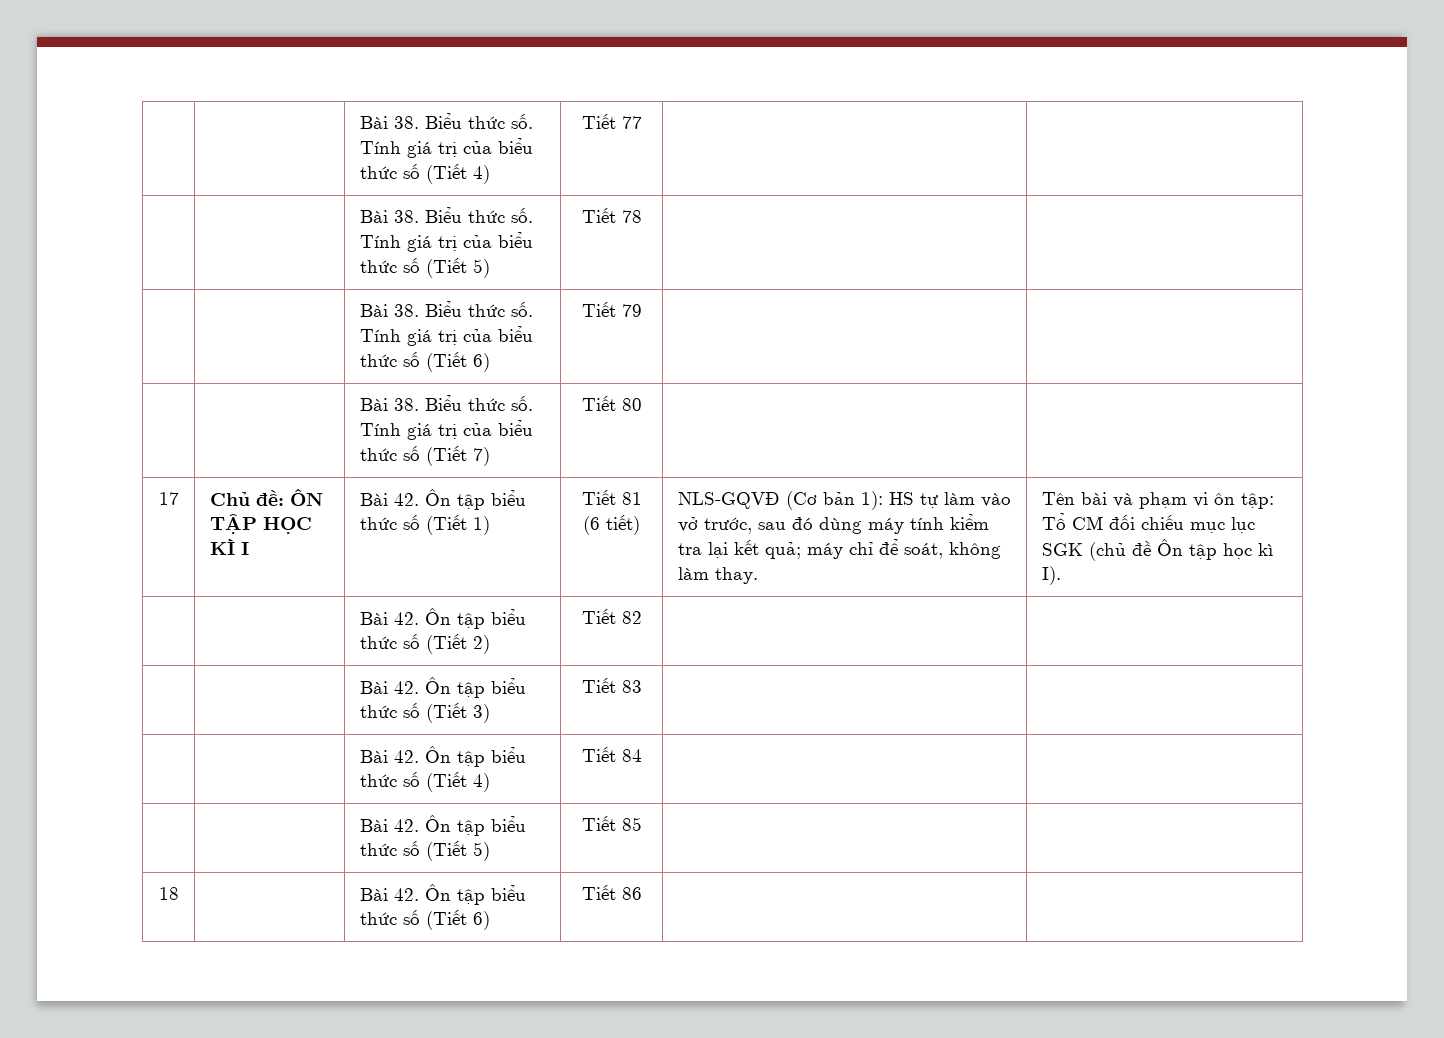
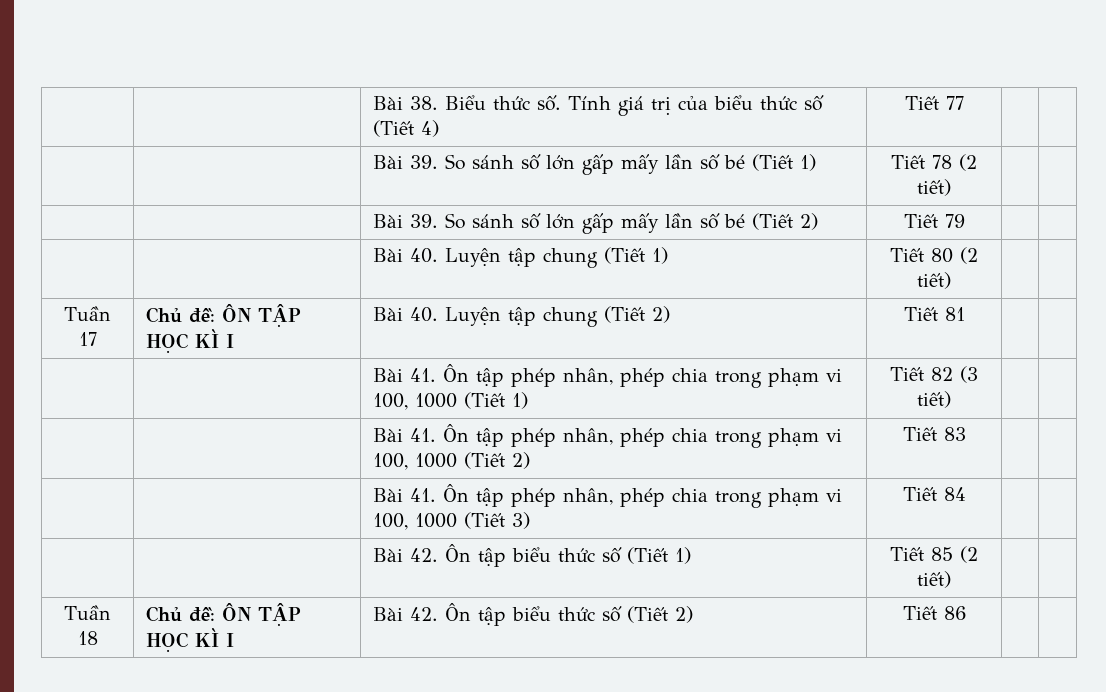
[393,207,533,223] [359,232,533,252] [359,257,490,278] 38. Biểu thức số. Tính giá trị của biểu thức số (Tiết 5) -> [410,154,817,175] 39. So sánh số lớn gấp mấy lần số bé (Tiết 1)
[359,301,533,317] [359,326,533,346] [359,351,490,372] [581,301,642,317] [359,395,533,411] [359,420,533,440] [359,445,490,466] [581,395,642,411] [158,492,179,505] [209,488,323,506] [209,514,312,534] [209,539,249,555] [359,488,526,510] [359,514,490,535] [581,489,642,505] [583,514,640,535] [677,491,1011,510] [677,514,989,534] [677,539,1001,559] [677,567,758,584] [1041,492,1274,509] [1041,513,1255,533] [1041,538,1273,561] [1041,566,1061,585] | | // | | Bài 38. Biểu thức số. Tính giá trị của biểu thức số (Tiết 6) | Tiết 79 | | // | | Bài 38. Biểu thức số. Tính giá trị của biểu thức số (Tiết 7) | Tiết 80 | | // 17 | Chủ đề: ÔN TẬP HỌC KÌ I | Bài 42. Ôn tập biểu thức số (Tiết 1) | Tiết 81 (6 tiết) | NLS-GQVĐ (Cơ bản 1): HS tự làm vào vở trước, sau đó dùng máy tính kiểm tra lại kết quả; máy chỉ để soát, không làm thay. | Tên bài và phạm vi ôn tập: Tổ CM đối chiếu mục lục SGK (chủ đề Ôn tập học kì I). // | -> [959,154,977,171] [917,179,951,196] [373,213,819,234] [903,214,965,228] [373,247,669,268] [890,247,978,264] [917,272,951,289] [64,306,112,321] [78,332,97,346] [146,304,302,327] [146,329,235,353] [373,306,671,327] [903,307,965,321] [373,364,843,388] [373,392,529,410] [890,366,978,383] [917,391,951,408] [373,424,843,448] [373,452,531,470] [902,427,966,441] [373,484,843,508] [373,512,531,530] [902,487,966,501] [373,544,692,567] [890,546,978,563] [917,571,951,588] [64,605,112,620] [77,631,98,645] [146,603,302,626] [146,628,235,652] (2 tiết) | | // | | Bài 39. So sánh số lớn gấp mấy lần số bé (Tiết 2) | Tiết 79 | | // | | Bài 40. Luyện tập chung (Tiết 1) | Tiết 80 (2 tiết) | | // Tuần 17 | Chủ đề: ÔN TẬP HỌC KÌ I | Bài 40. Luyện tập chung (Tiết 2) | Tiết 81 | | // | | Bài 41. Ôn tập phép nhân, phép chia trong phạm vi 100, 1000 (Tiết 1) | Tiết 82 (3 tiết) | | // | | Bài 41. Ôn tập phép nhân, phép chia trong phạm vi 100, 1000 (Tiết 2) | Tiết 83 | | // | | Bài 41. Ôn tập phép nhân, phép chia trong phạm vi 100, 1000 (Tiết 3) | Tiết 84 | | // | | Bài 42. Ôn tập biểu thức số (Tiết 1) | Tiết 85 (2 tiết) | | // Tuần 18 | Chủ đề: ÔN TẬP HỌC KÌ I
[581,608,642,624] [359,676,526,698] [359,702,490,723] [581,677,642,693] [359,745,526,767] [359,771,490,792] [581,746,642,762] [359,814,526,836] [359,840,490,861] [581,815,642,831] [158,887,179,900] [359,883,526,905] [359,909,490,930] | Tiết 82 | | // | | Bài 42. Ôn tập biểu thức số (Tiết 3) | Tiết 83 | | // | | Bài 42. Ôn tập biểu thức số (Tiết 4) | Tiết 84 | | // | | Bài 42. Ôn tập biểu thức số (Tiết 5) | Tiết 85 | | // 18 | | Bài 42. Ôn tập biểu thức số (Tiết 6) -> (694, 614) none

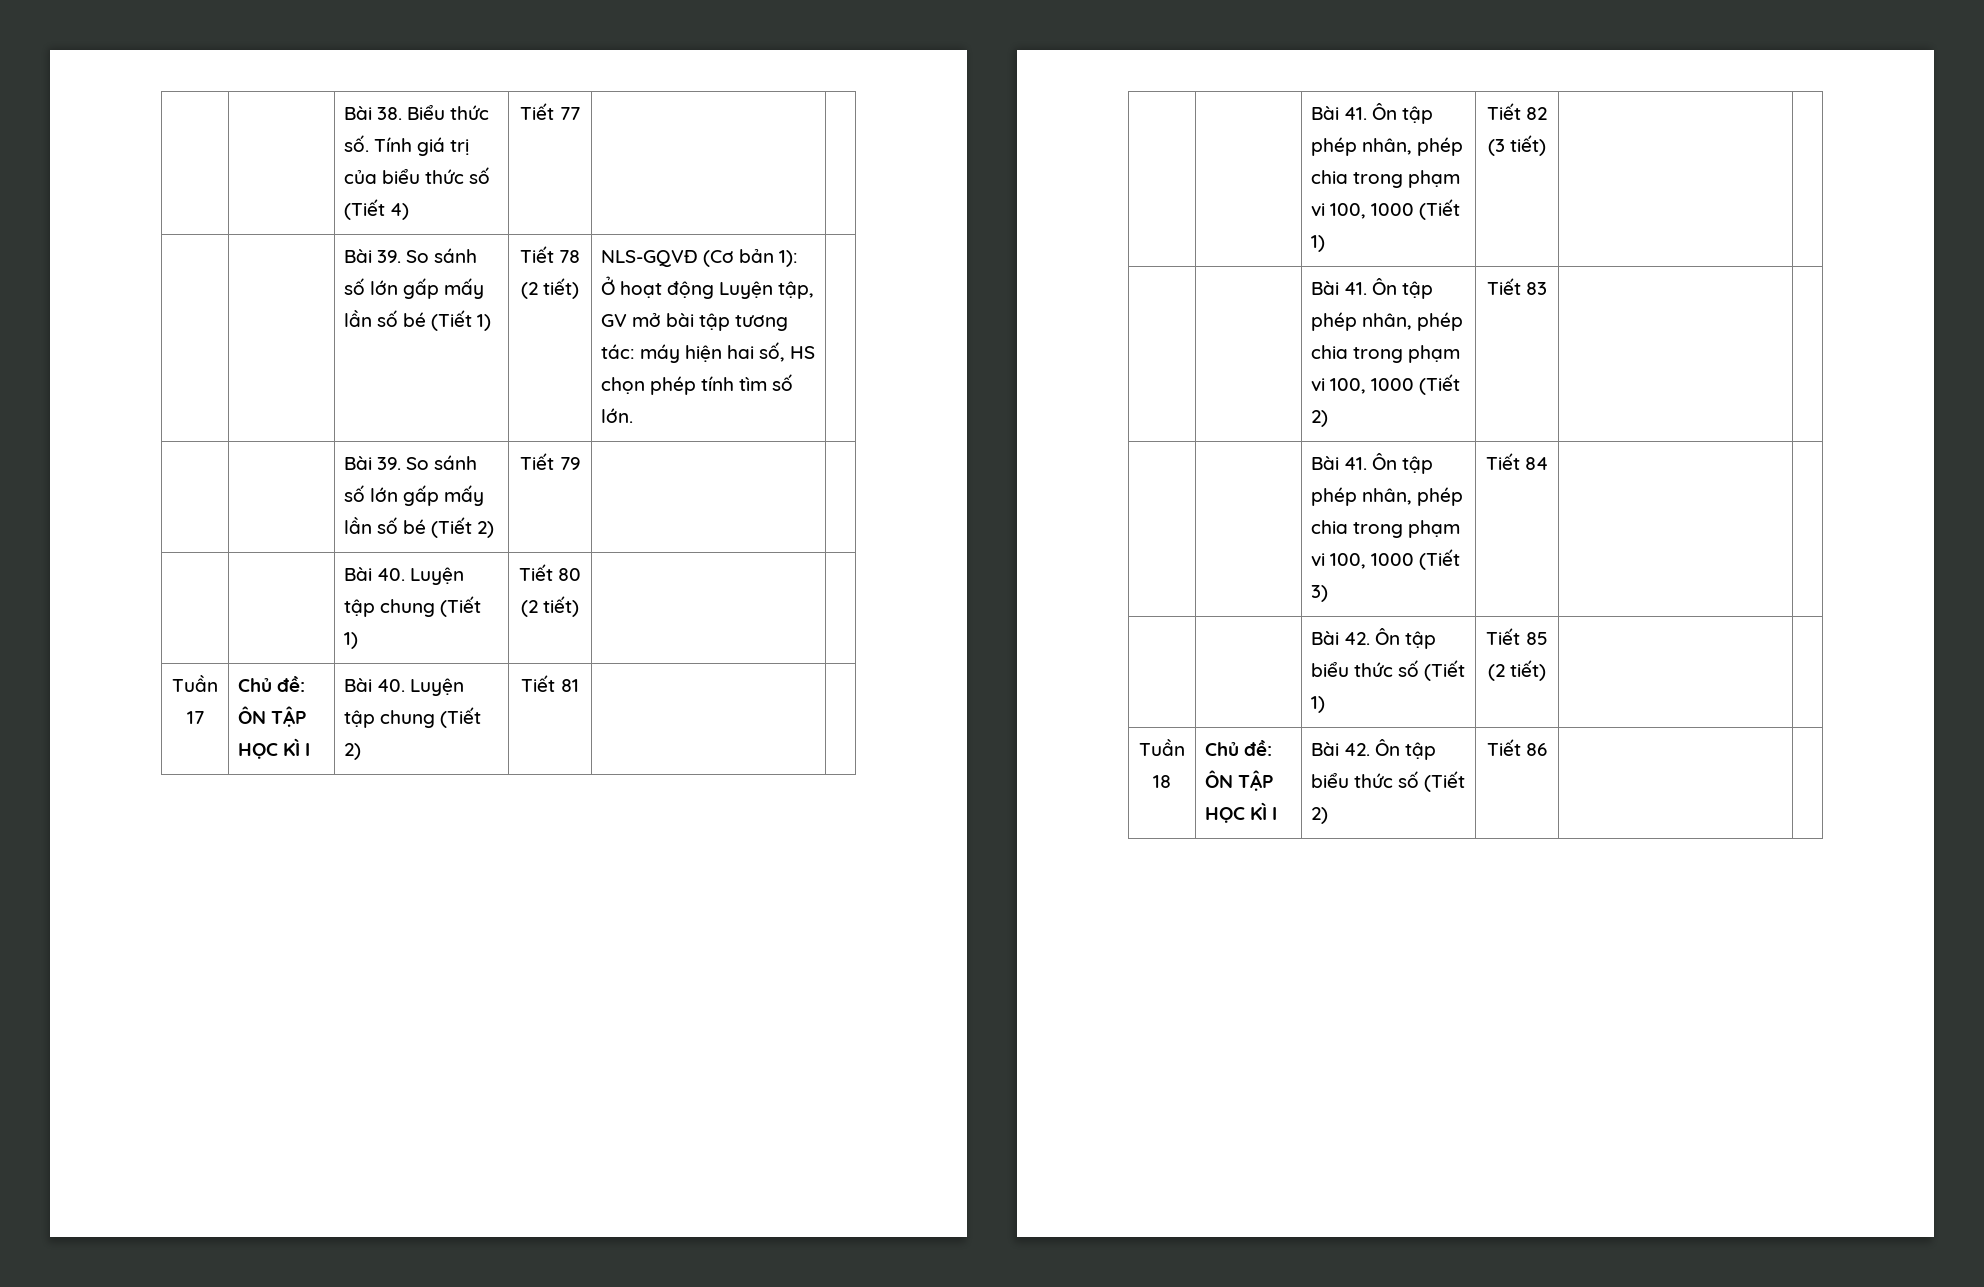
(951, 187) none -> [600,249,798,267] [600,276,815,299] [600,313,789,331] [600,342,816,363] [600,374,794,395] [600,408,633,423] NLS-GQVĐ (Cơ bản 1): Ở hoạt động Luyện tập, GV mở bài tập tương tác: máy hiện hai số, HS chọn phép tính tìm số lớn.

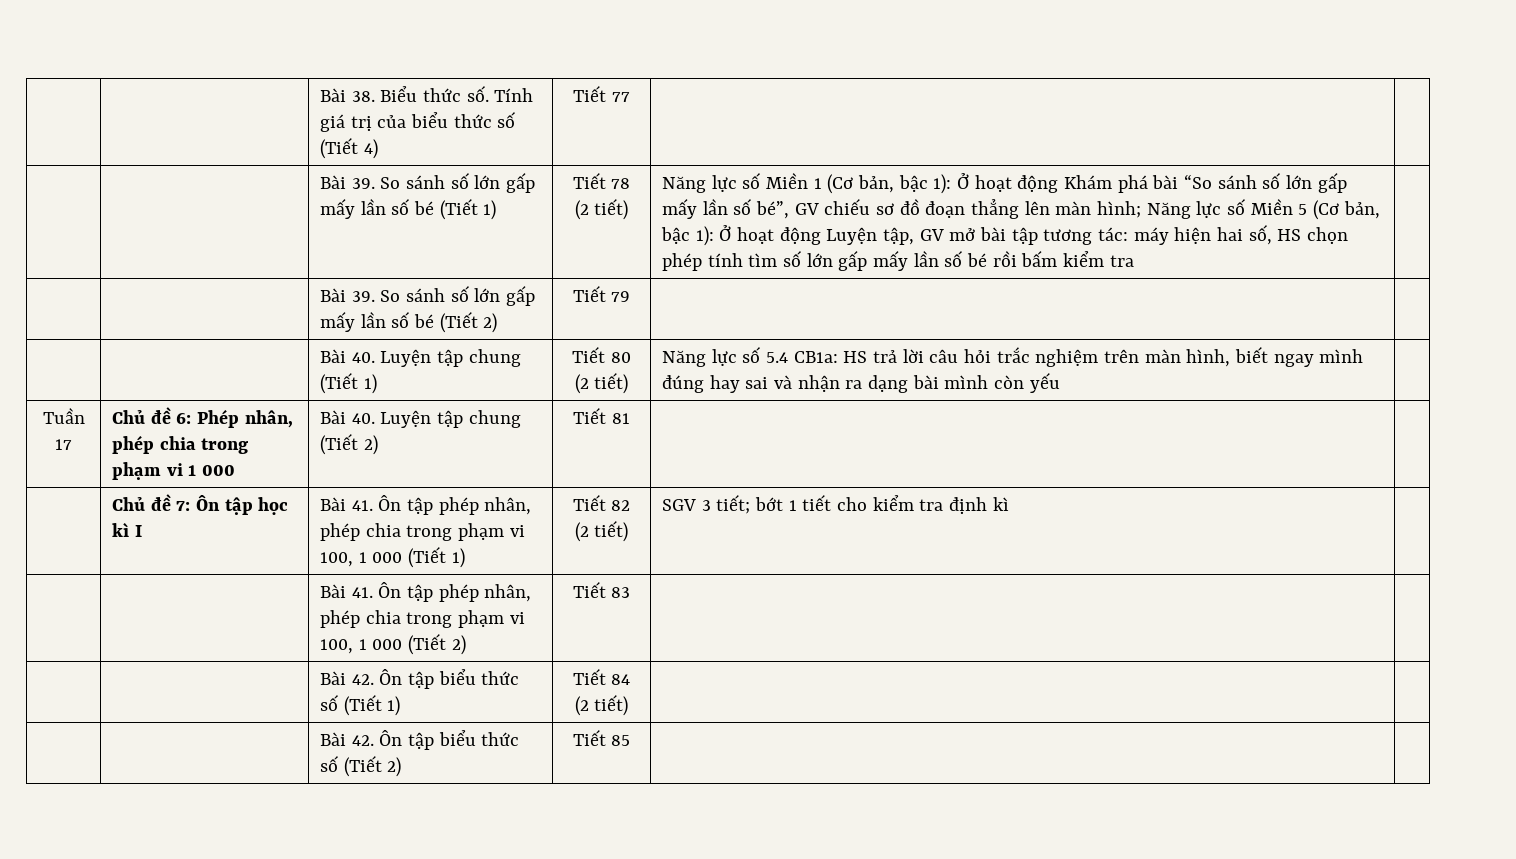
[600,249,774,267] NLS-GQVĐ (Cơ bản -> [661,173,1347,194] [661,199,1380,220] [660,227,690,244] Năng lực số Miền 1 (Cơ bản, bậc 1): Ở hoạt động Khám phá bài “So sánh số lớn gấp mấy lần số bé”, GV chiếu sơ đồ đoạn thẳng lên màn hình; Năng lực số Miền 5 (Cơ bản, bậc
[600,408,633,423] lớn. -> [806,251,1134,271] lớn gấp mấy lần số bé rồi bấm kiểm tra
[172,675,218,692] [186,711,204,724] [237,676,305,692] [237,706,306,727] [237,738,310,759] | // Tuần 17 | Chủ đề: ÔN TẬP HỌC KÌ I -> [661,347,1364,367] [661,373,1060,393] [42,408,85,424] [55,439,72,450] [111,407,293,428] [111,435,249,454] [111,462,235,480] Năng lực số 5.4 CB1a: HS trả lời câu hỏi trắc nghiệm trên màn hình, biết ngay mình đúng hay sai và nhận ra dạng bài mình còn yếu | // Tuần 17 | Chủ đề 6: Phép nhân, phép chia trong phạm vi 1 000
(579, 685) none -> [111,494,289,515] [111,522,142,537] [319,495,532,515] [319,523,525,541] [319,547,465,568] [572,495,631,511] [574,521,629,542] [661,495,1009,514] // | Chủ đề 7: Ôn tập học kì I | Bài 41. Ôn tập phép nhân, phép chia trong phạm vi 100, 1 000 (Tiết 1) | Tiết 82 (2 tiết) | SGV 3 tiết; bớt 1 tiết cho kiểm tra định kì |
[1370,199,1460,220] [1310,235,1325,252] [1486,103,1548,120] [1487,135,1547,156] [1310,277,1433,299] [1310,312,1463,331] [1310,345,1460,363] [1310,374,1460,395] [1310,410,1328,427] [1486,278,1548,295] [1310,452,1433,474] [1310,487,1463,506] [1310,520,1460,538] [1310,549,1460,570] [1310,585,1328,602] [1485,453,1549,470] 1000 (Tiết 1) | Tiết 82 (3 tiết) | | // | | Bài 41. Ôn tập phép nhân, phép chia trong phạm vi 100, 1000 (Tiết 2) | Tiết 83 | | // | | Bài 41. Ôn tập phép nhân, phép chia trong phạm vi 100, 1000 (Tiết 3) | Tiết 84 -> [358,634,466,655] [572,582,631,598] 1 000 (Tiết 2) | Tiết 83
[1525,632,1548,645] [1487,660,1547,681] [1139,739,1185,756] [1153,775,1171,788] [1204,740,1272,756] [1204,770,1273,791] [1204,802,1277,823] 85 (2 tiết) | | // Tuần 18 | Chủ đề: ÔN TẬP HỌC KÌ I -> [611,674,631,685] [574,695,629,716] 84 (2 tiết) | | // |
[1526,743,1548,756] 86 -> [611,735,631,746] 85

